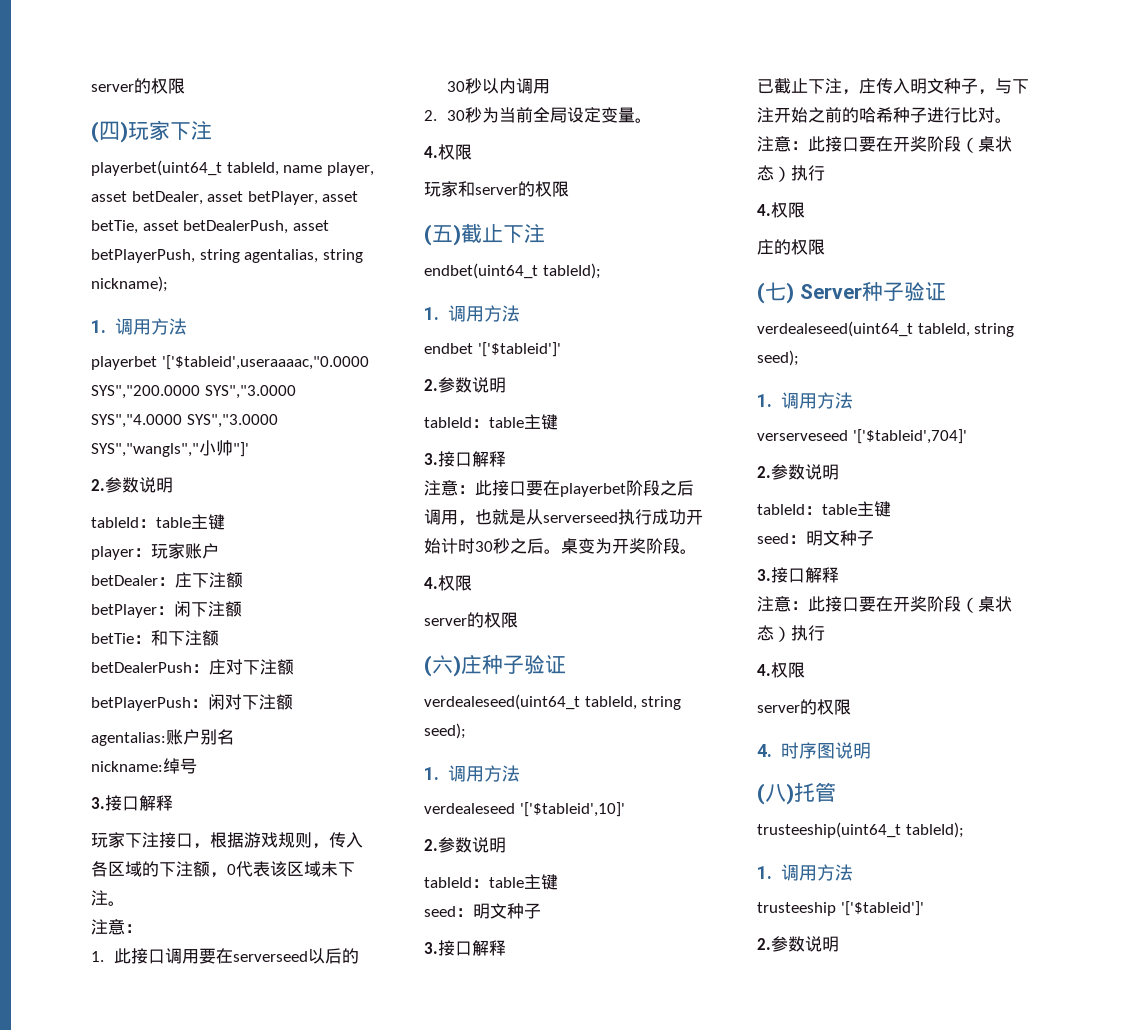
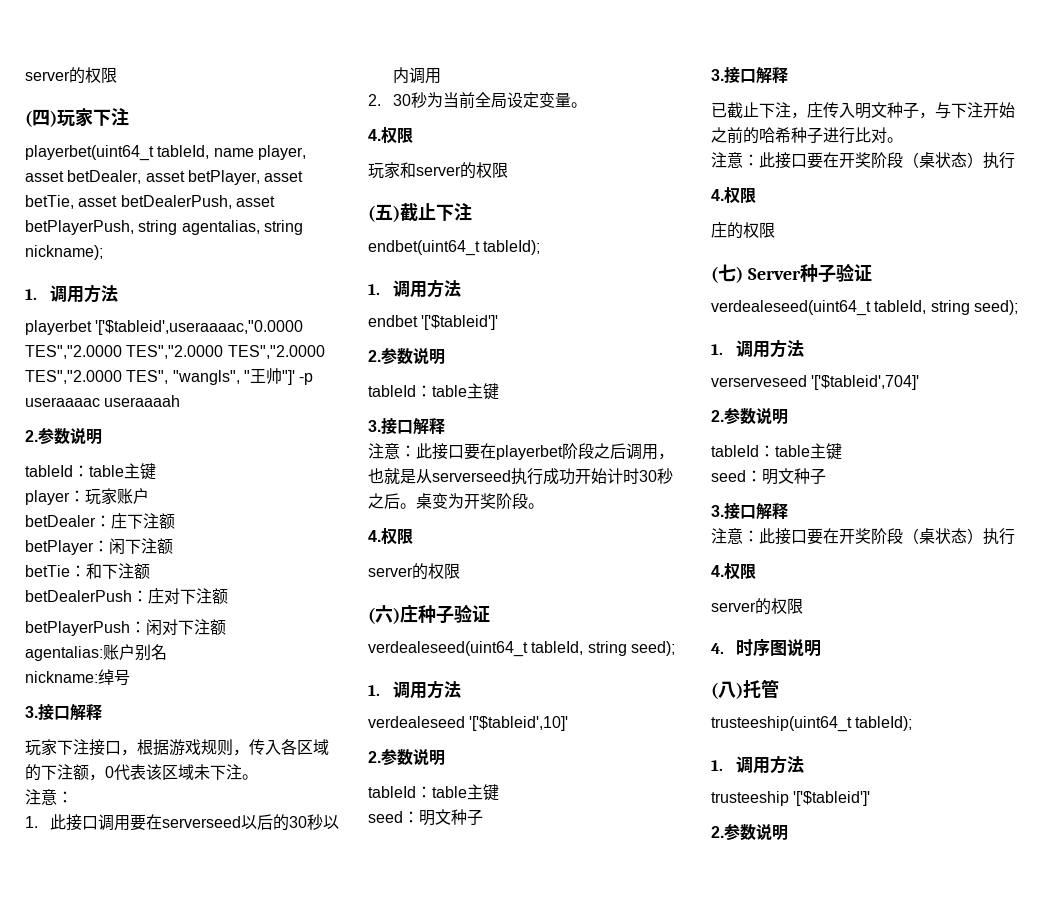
[91,385,296,399] [91,414,278,428] [91,440,216,457] SYS","200.0000 SYS","3.0000 SYS","4.0000 SYS","3.0000 SYS","wangls","小 -> [25,345,325,359] [25,369,266,385] TES","2.0000 TES","2.0000 TES","2.0000 TES","2.0000 TES", "wangls", "王
(249, 449) none -> [299,373,314,385] [25,395,181,407] -p useraaaac useraaaah

